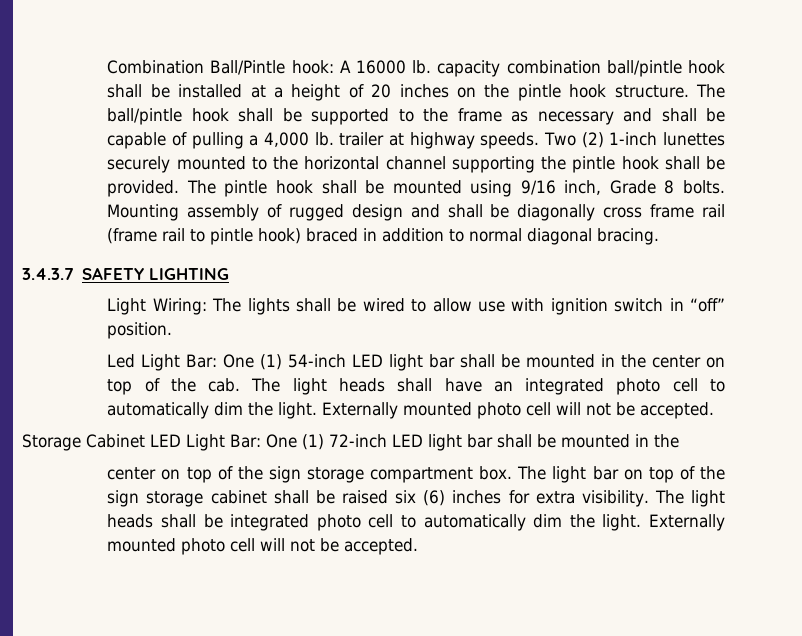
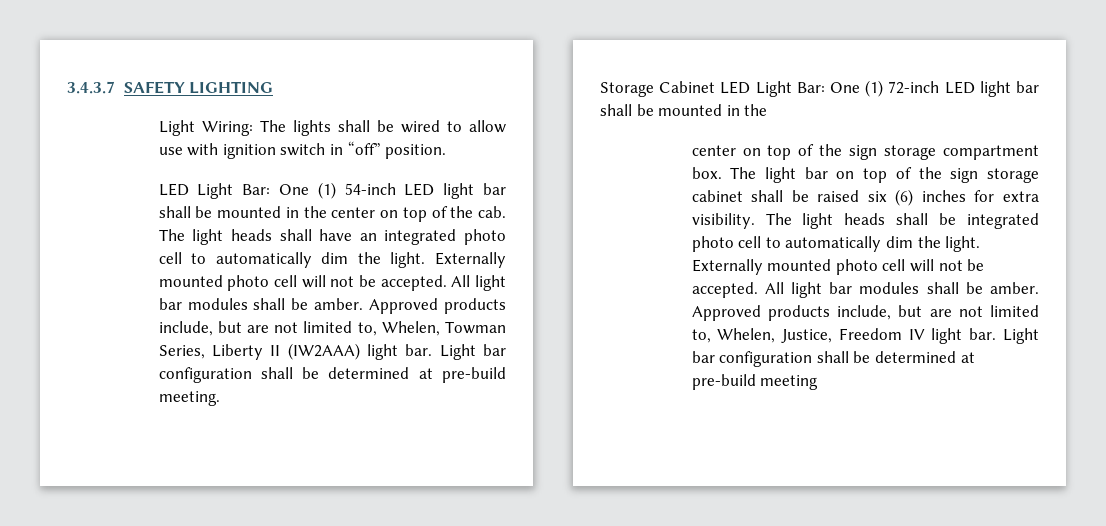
[107,60,725,77] [107,84,725,101] [107,108,725,125] [107,132,725,149] [107,156,726,173] [107,180,725,197] [107,204,726,221] [107,228,660,245] Combination Ball/Pintle hook: A 16000 lb. capacity combination ball/pintle hook shall be installed at a height of 20 inches on the pintle hook structure. The ball/pintle hook shall be supported to the frame as necessary and shall be capable of pulling a 4,000 lb. trailer at highway speeds. Two (2) 1-inch lunettes securely mounted to the horizontal channel supporting the pintle hook shall be provided. The pintle hook shall be mounted using 9/16 inch, Grade 8 bolts. Mounting assembly of rugged design and shall be diagonally cross frame rail (frame rail to pintle hook) braced in addition to normal diagonal bracing. // -> (67, 87) none
[107,354,136,368] Led -> [158,183,189,196] LED
(715, 410) none -> [451,275,507,291] [158,298,506,314] [158,321,506,336] [158,343,506,360] [158,367,506,383] [158,391,220,406] All light bar modules shall be amber. Approved products include, but are not limited to, Whelen, Towman Series, Liberty II (IW2AAA) light bar. Light bar configuration shall be determined at pre-build meeting.
(419, 546) none -> [764,282,1039,298] [691,305,1039,321] [691,328,1039,344] [691,351,975,367] [691,374,819,390] All light bar modules shall be amber. Approved products include, but are not limited to, Whelen, Justice, Freedom IV light bar. Light bar configuration shall be determined at pre-build meeting

